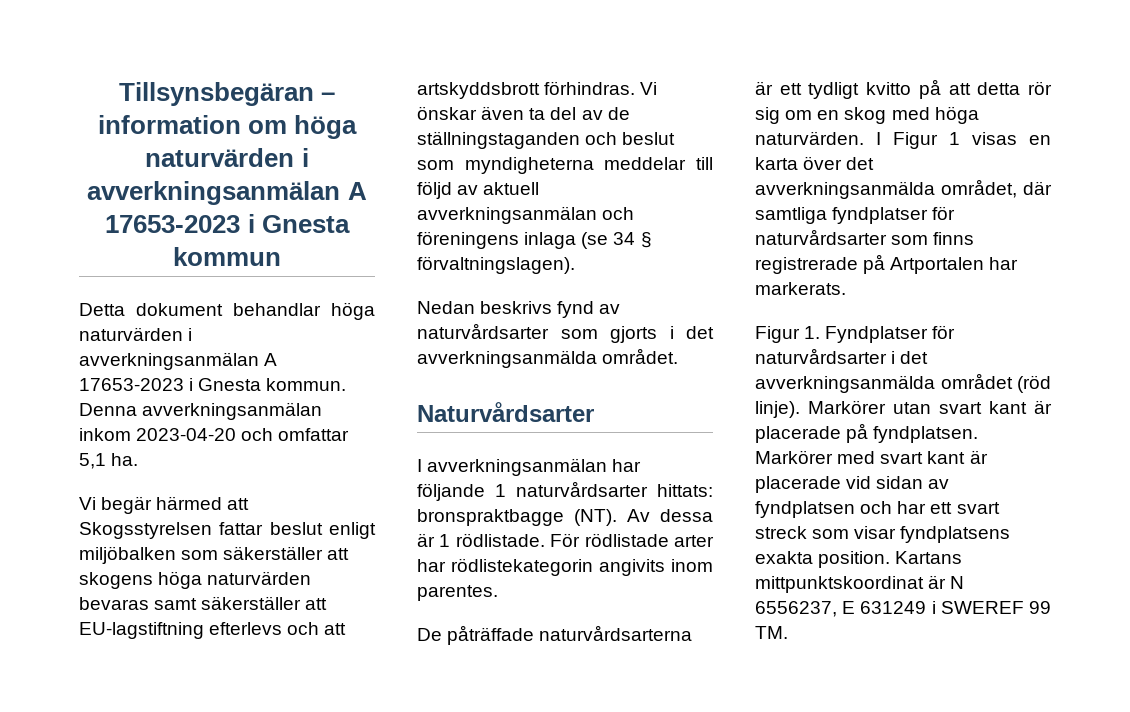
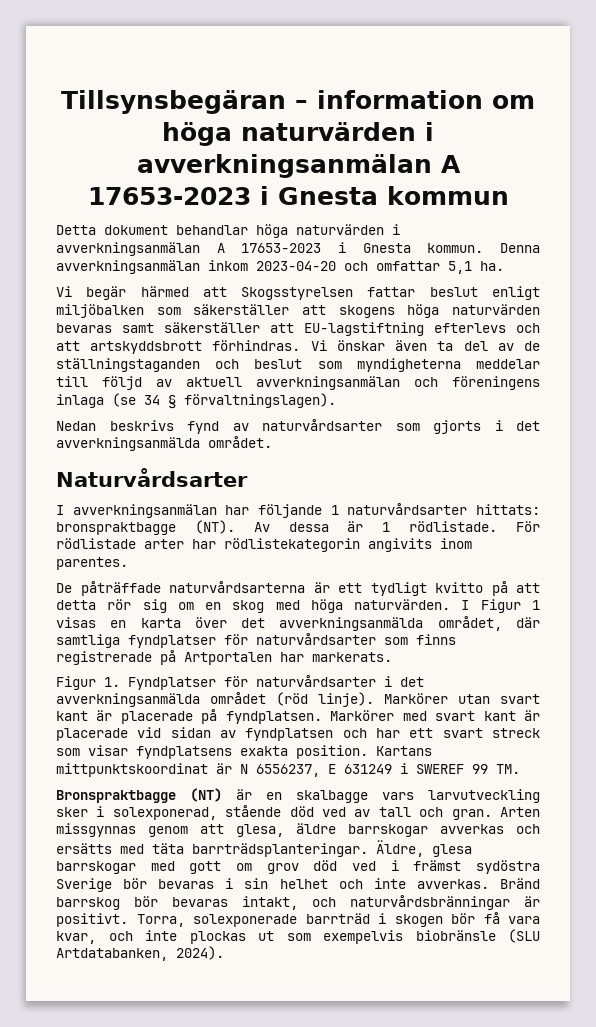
(788, 632) none -> [56,788,540,803] [56,805,540,820] [56,823,540,837] [56,840,472,857] [56,860,540,874] [56,878,540,892] [56,895,540,910] [56,912,540,927] [56,929,540,944] [56,946,224,961] // Bronspraktbagge (NT) är en skalbagge vars larvutveckling sker i solexponerad, stående död ved av tall och gran. Arten missgynnas genom att glesa, äldre barrskogar avverkas och ersätts med täta barrträdsplanteringar. Äldre, glesa barrskogar med gott om grov död ved i främst sydöstra Sverige bör bevaras i sin helhet och inte avverkas. Bränd barrskog bör bevaras intakt, och naturvårdsbränningar är positivt. Torra, solexponerade barrträd i skogen bör få vara kvar, och inte plockas ut som exempelvis biobränsle (SLU Artdatabanken, 2024).

